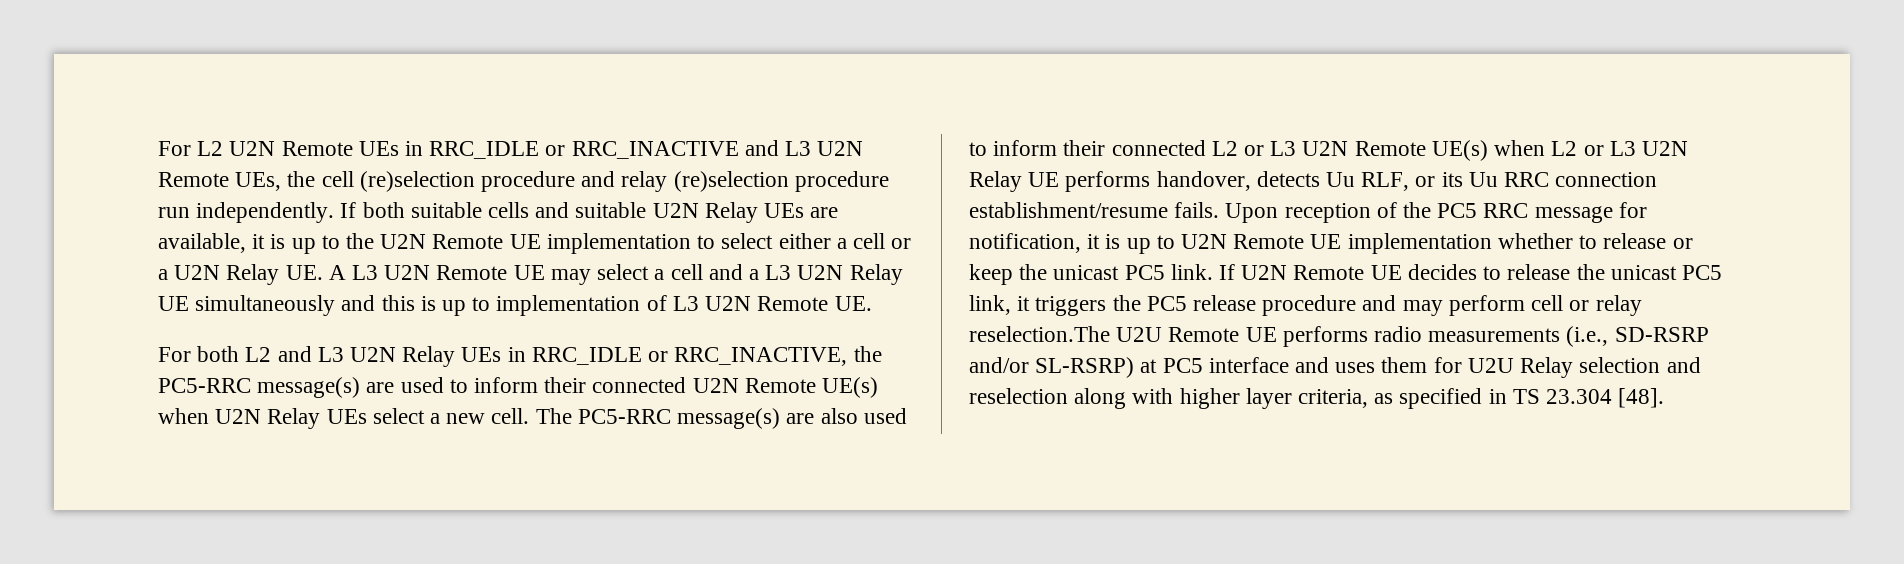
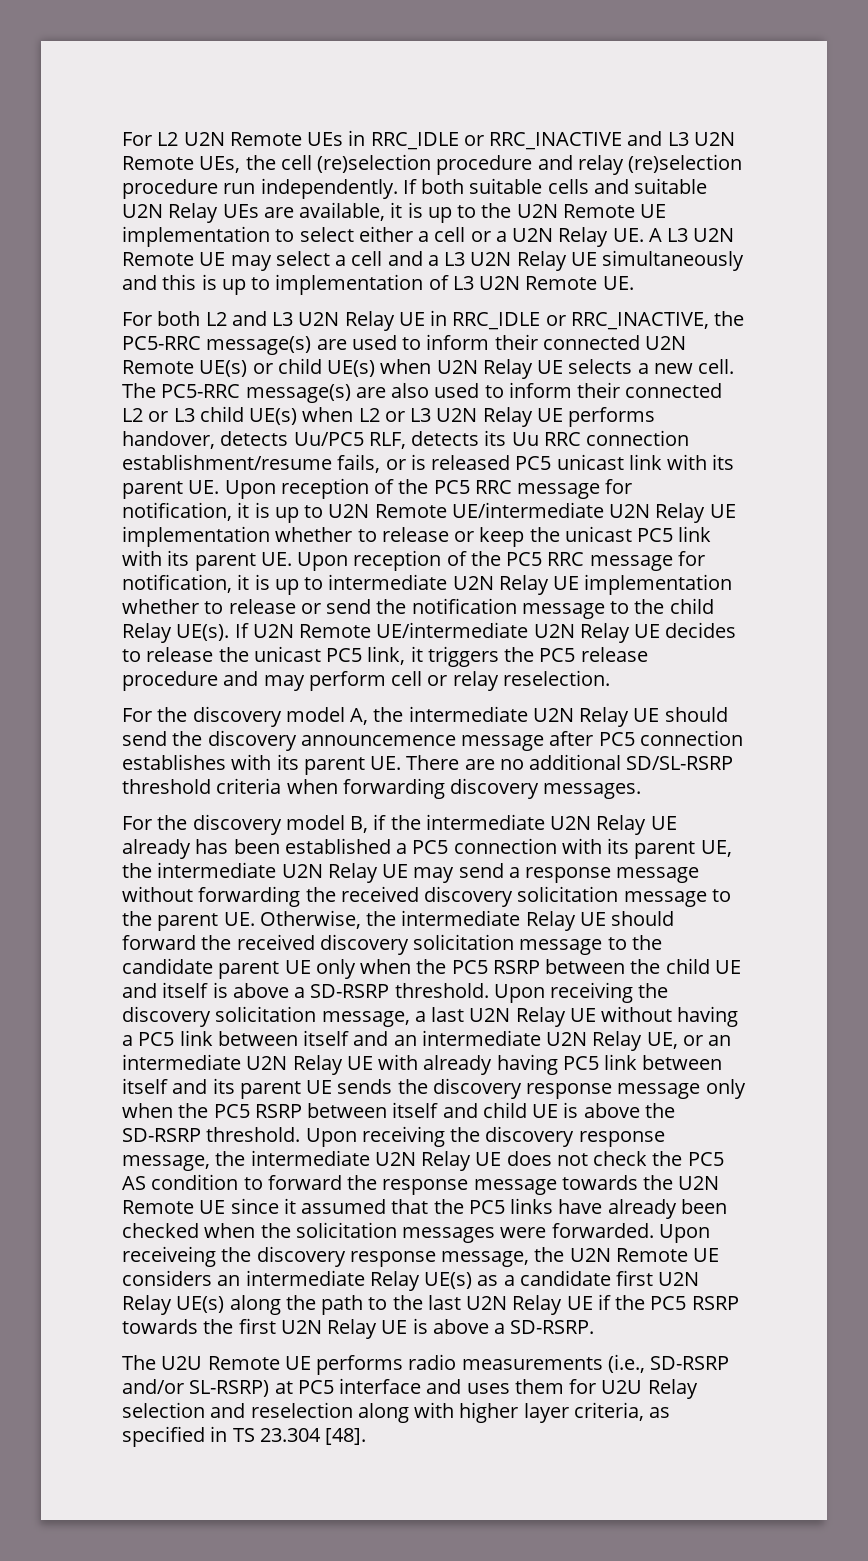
[461,347,502,362] UEs -> [398,312,425,326] UE
(879, 387) none -> [252,358,376,377] or child UE(s)
[326,408,425,424] UEs select -> [537,359,633,374] UE selects
[1302,141,1426,156] U2N Remote -> [199,406,244,422] child
[1326,172,1436,191] Uu RLF, or -> [293,431,480,449] Uu/PC5 RLF, detects
[1174,202,1220,218] fails. -> [337,454,735,473] [122,480,220,499] fails, or is released PC5 unicast link with its parent UE.
(1305, 241) none -> [451,502,706,523] UE/intermediate U2N Relay
[1170,264,1365,280] link. If U2N Remote -> [678,526,712,542] [122,550,705,571] [122,574,733,595] [122,598,714,619] [122,622,630,643] link with its parent UE. Upon reception of the PC5 RRC message for notification, it is up to intermediate U2N Relay UE implementation whether to release or send the notification message to the child Relay UE(s). If U2N Remote UE/intermediate U2N Relay
[969,326,1110,342] reselection.The -> [502,670,610,686] [122,706,728,727] [122,730,743,751] [122,754,734,775] [122,778,642,799] [122,814,677,835] [122,838,732,859] [122,862,700,883] [122,886,731,907] [122,910,675,931] [122,934,662,955] [122,958,741,979] [122,982,669,1003] [122,1006,739,1027] [122,1030,732,1051] [122,1054,723,1075] [122,1078,746,1099] [122,1102,675,1118] [122,1126,665,1147] [122,1150,724,1171] [122,1174,720,1195] [122,1198,727,1219] [122,1222,710,1243] [122,1246,720,1267] [122,1270,700,1291] [122,1294,739,1315] [122,1318,595,1339] [122,1355,156,1370] reselection. // For the discovery model A, the intermediate U2N Relay UE should send the discovery announcemence message after PC5 connection establishes with its parent UE. There are no additional SD/SL-RSRP threshold criteria when forwarding discovery messages. // For the discovery model B, if the intermediate U2N Relay UE already has been established a PC5 connection with its parent UE, the intermediate U2N Relay UE may send a response message without forwarding the received discovery solicitation message to the parent UE. Otherwise, the intermediate Relay UE should forward the received discovery solicitation message to the candidate parent UE only when the PC5 RSRP between the child UE and itself is above a SD-RSRP threshold. Upon receiving the discovery solicitation message, a last U2N Relay UE without having a PC5 link between itself and an intermediate U2N Relay UE, or an intermediate U2N Relay UE with already having PC5 link between itself and its parent UE sends the discovery response message only when the PC5 RSRP between itself and child UE is above the SD-RSRP threshold. Upon receiving the discovery response message, the intermediate U2N Relay UE does not check the PC5 AS condition to forward the response message towards the U2N Remote UE since it assumed that the PC5 links have already been checked when the solicitation messages were forwarded. Upon receiveing the discovery response message, the U2N Remote UE considers an intermediate Relay UE(s) as a candidate first U2N Relay UE(s) along the path to the last U2N Relay UE if the PC5 RSRP towards the first U2N Relay UE is above a SD-RSRP. // The

